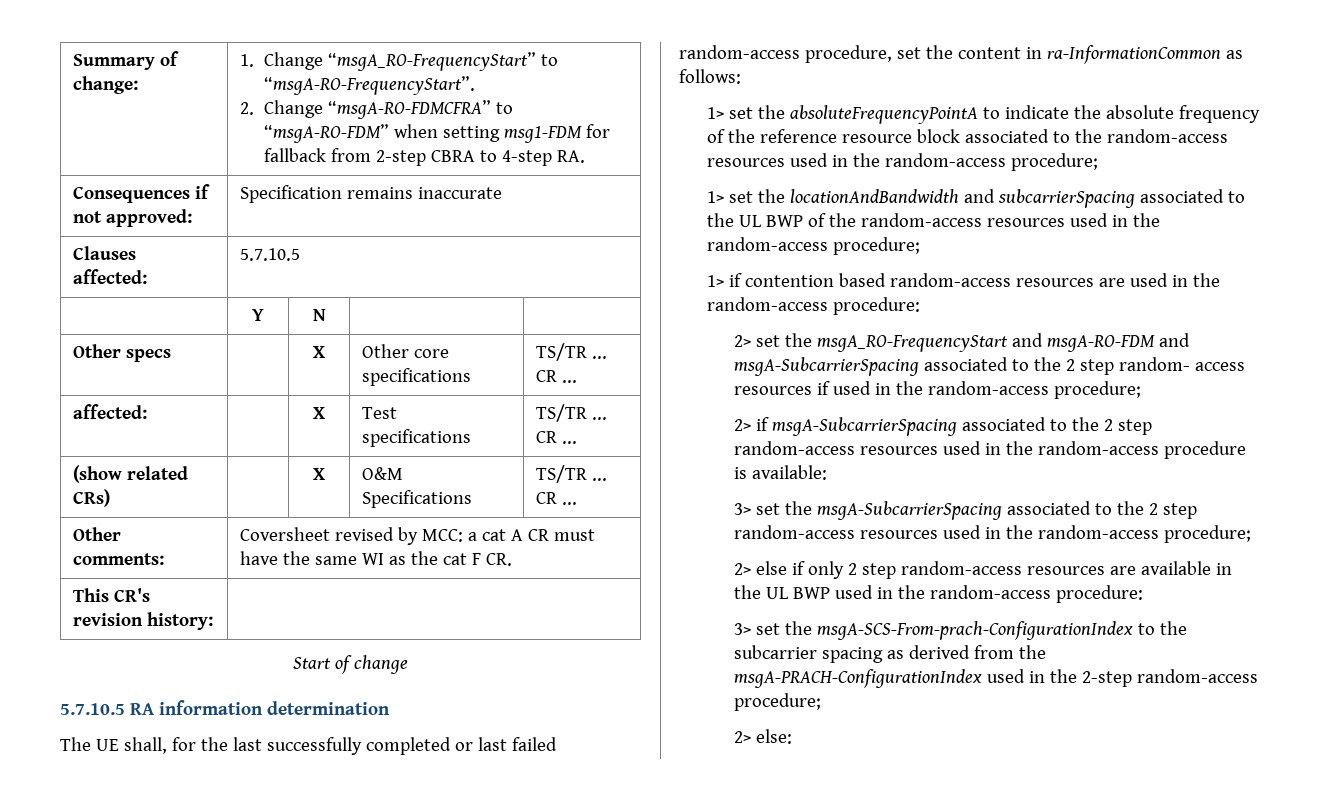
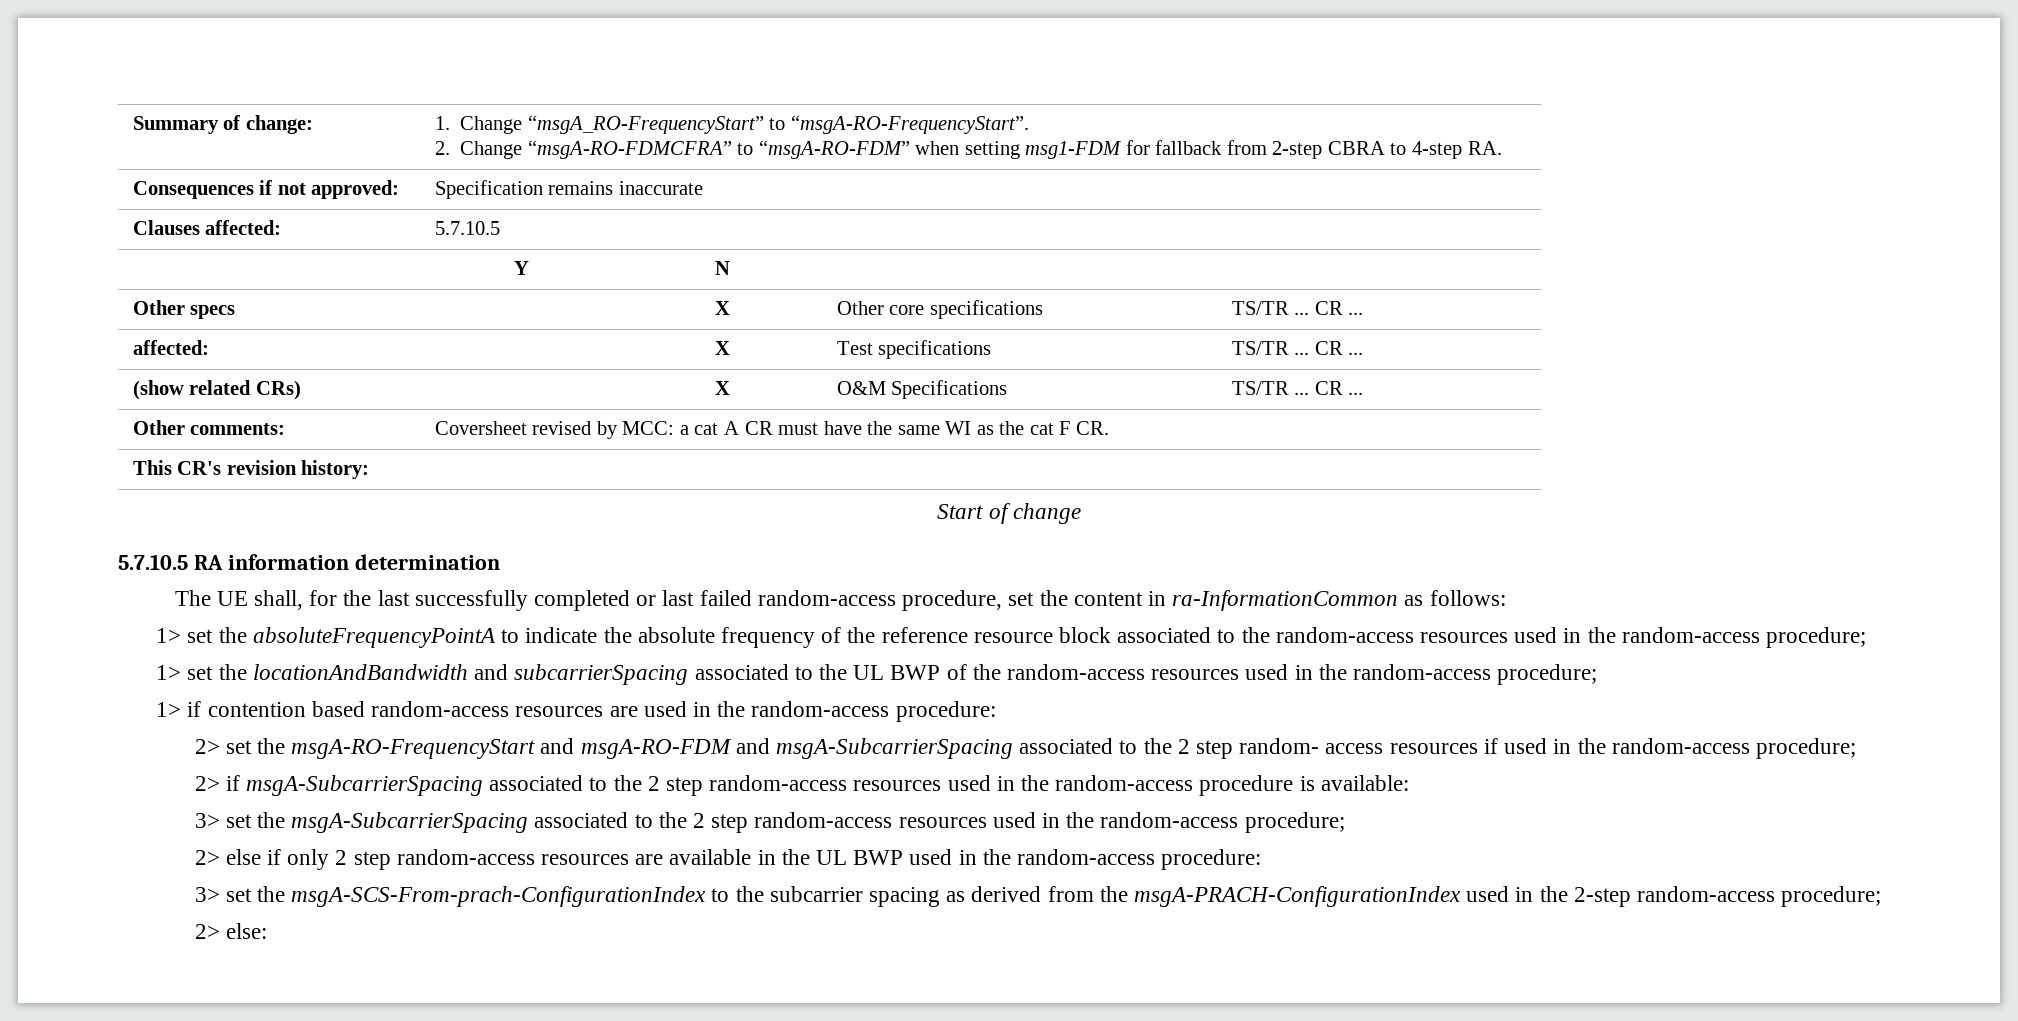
[817,335,1009,352] msgA_RO-FrequencyStart -> [291,739,536,759] msgA-RO-FrequencyStart

